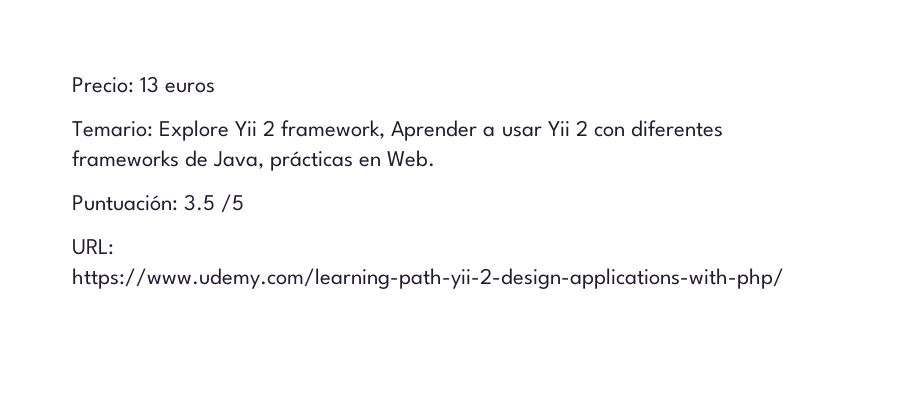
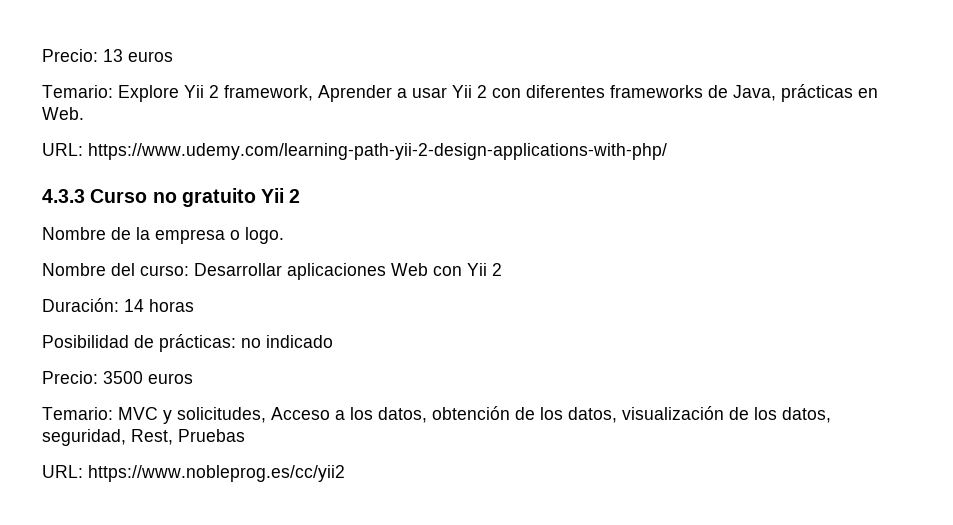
[72,194,245,213] [72,239,114,255] [72,268,784,289] Puntuación: 3.5 /5 // URL: https://www.udemy.com/learning-path-yii-2-design-applications-with-php/ -> [42,143,667,160] [42,188,301,207] [42,227,284,244] [42,263,502,280] [42,298,194,312] [42,334,333,352] [42,371,193,384] [42,406,831,424] [42,429,245,446] [42,465,345,482] URL: https://www.udemy.com/learning-path-yii-2-design-applications-with-php/ // 4.3.3 Curso no gratuito Yii 2 // Nombre de la empresa o logo. // Nombre del curso: Desarrollar aplicaciones Web con Yii 2 // Duración: 14 horas // Posibilidad de prácticas: no indicado // Precio: 3500 euros // Temario: MVC y solicitudes, Acceso a los datos, obtención de los datos, visualización de los datos, seguridad, Rest, Pruebas // URL: https://www.nobleprog.es/cc/yii2

